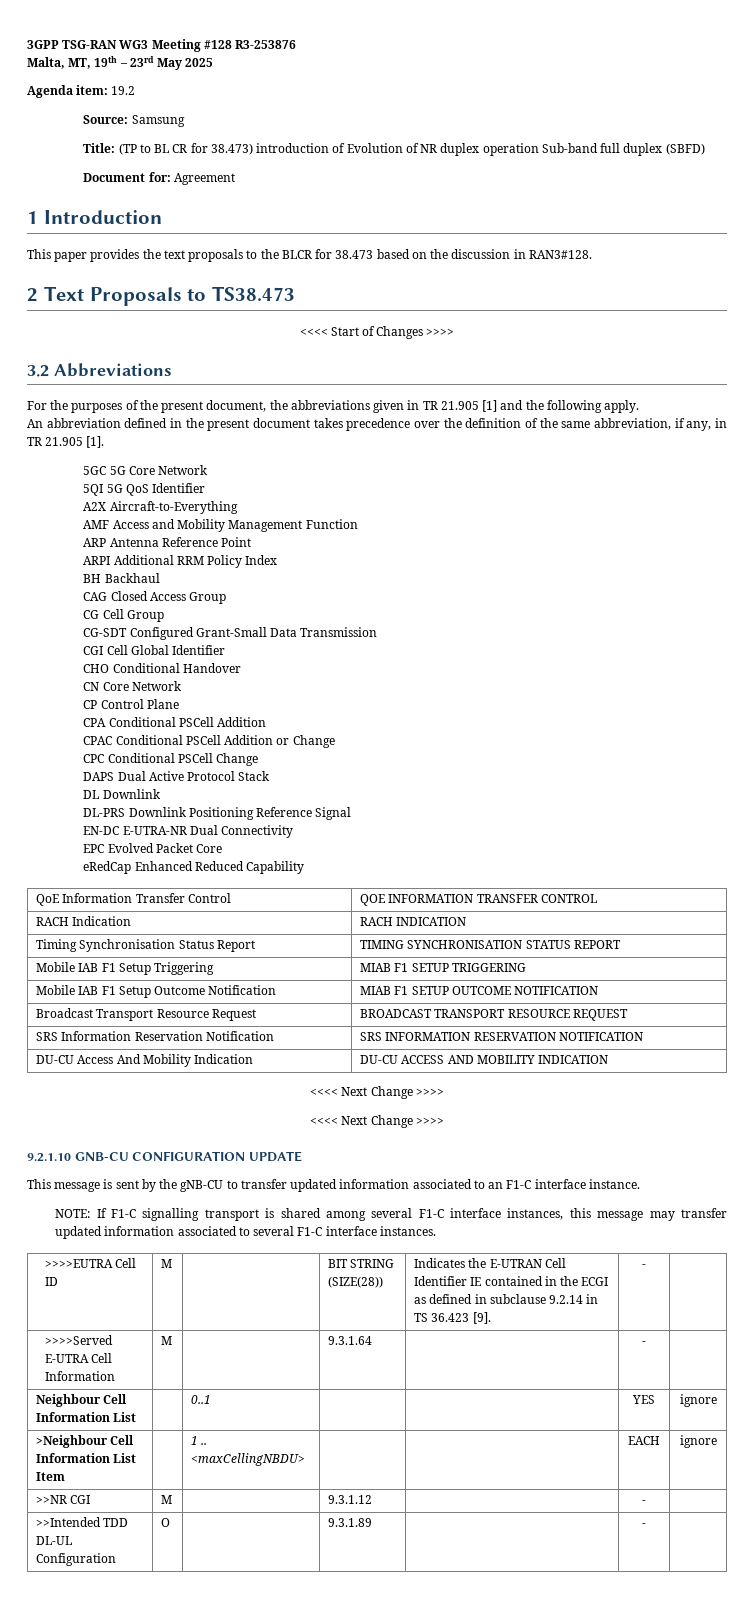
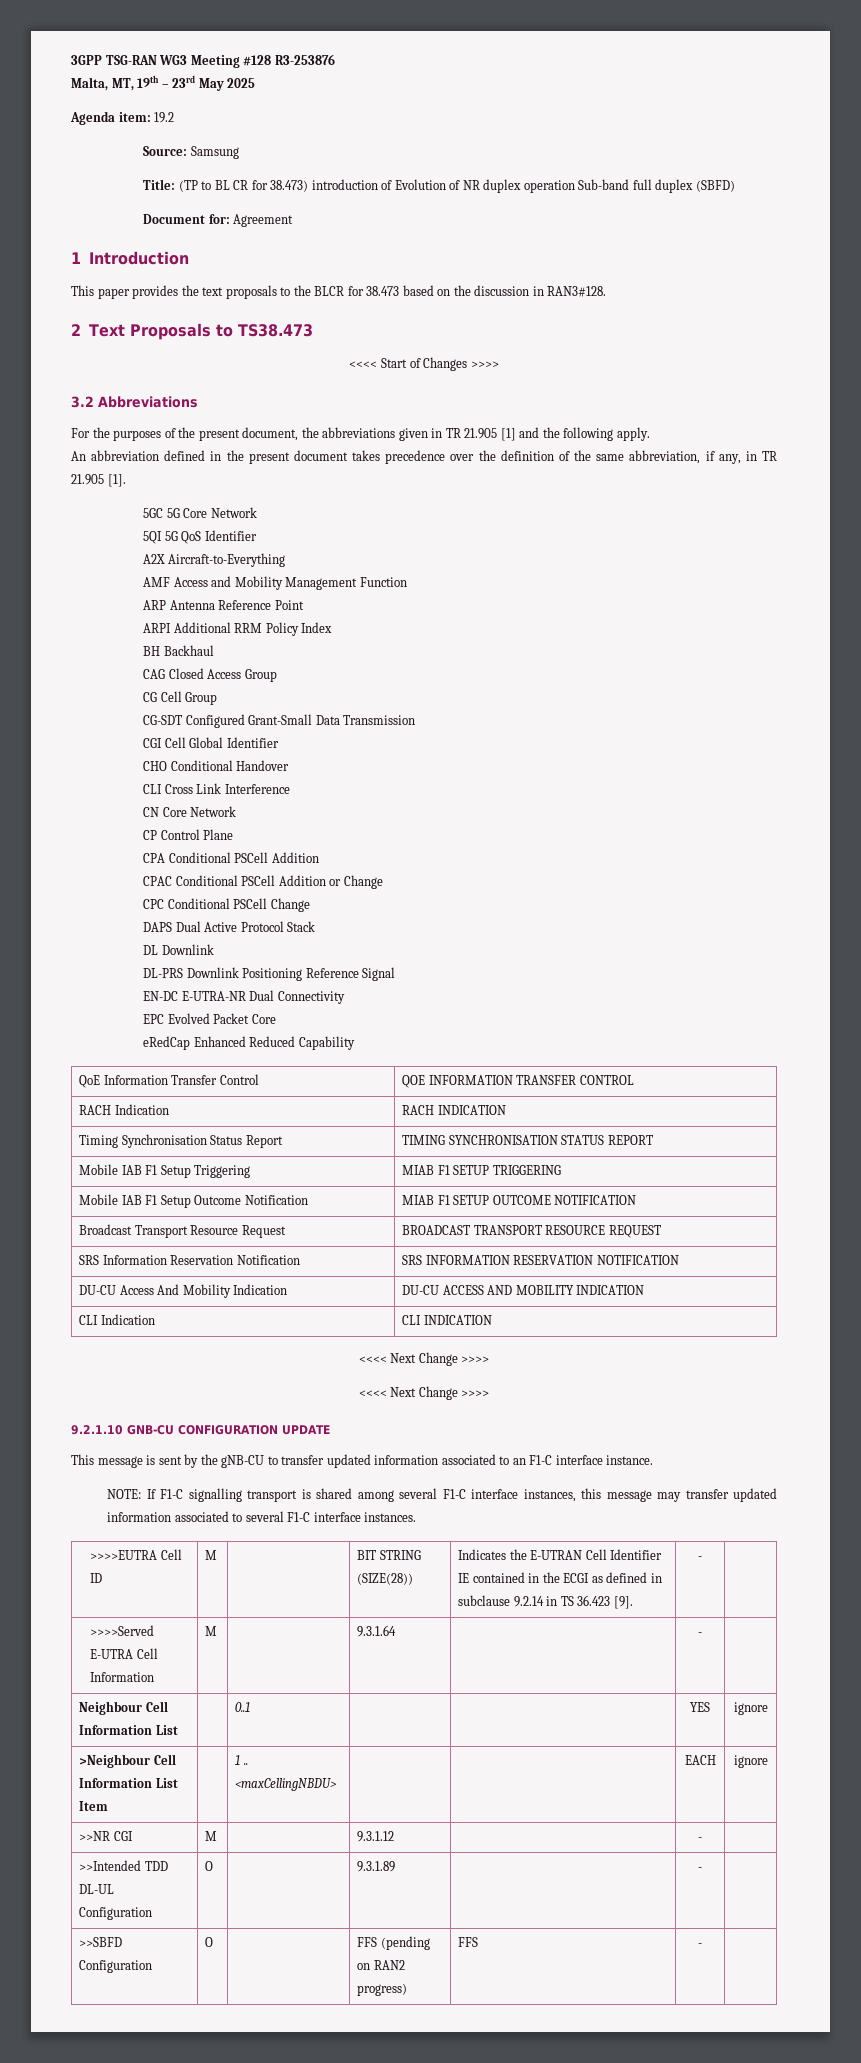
(241, 668) none -> [143,783,290,794] // CLI Cross Link Interference
(609, 1059) none -> [79,1314,155,1325] [402,1315,492,1325] // CLI Indication | CLI INDICATION
(646, 1525) none -> [79,1937,123,1947] [79,1960,153,1973] [205,1937,214,1947] [357,1936,430,1950] [357,1960,405,1970] [357,1983,408,1996] [458,1937,479,1947] [698,1943,702,1947] // >>SBFD Configuration | O | | FFS (pending on RAN2 progress) | FFS | - |

